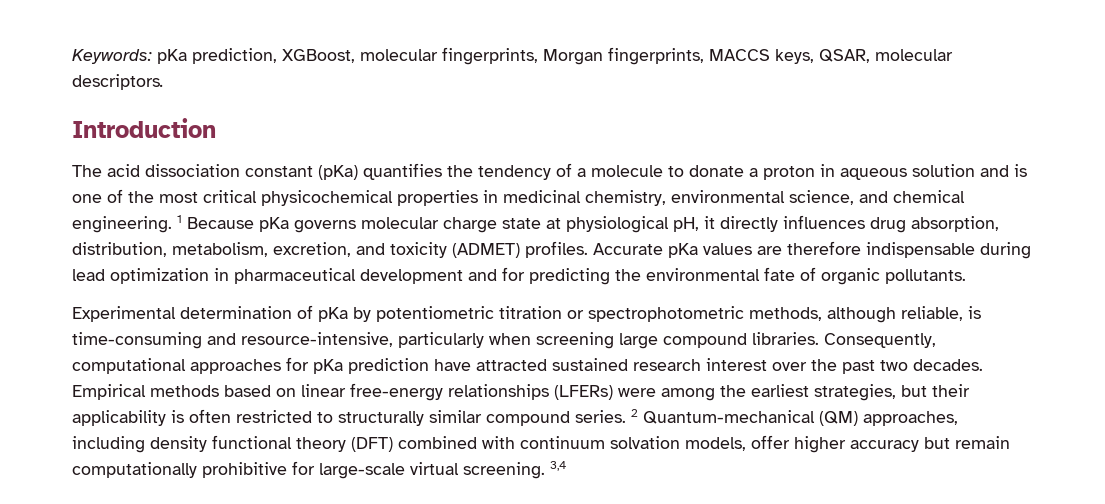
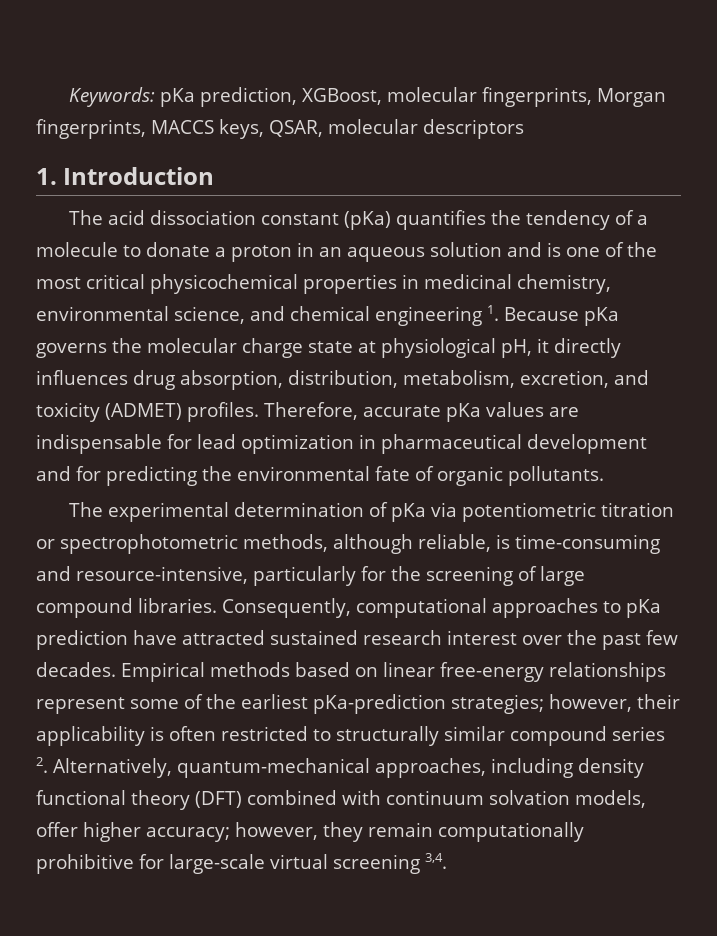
[72,74,164,90] descriptors. // -> [423,119,524,139] [36,168,57,185] descriptors // 1.
(835, 170) none -> [319,247,342,257] an
[72,215,182,233] engineering. 1 -> [375,305,499,326] engineering 1.
(356, 226) none -> [112,338,142,353] the
[593,243,663,255] Accurate -> [264,402,441,420] Therefore, accurate
[787,241,1031,259] therefore indispensable during -> [36,434,192,454] indispensable for
[72,306,176,322] Experimental -> [68,502,229,522] The experimental
[353,307,371,322] by -> [430,502,457,517] via
[489,332,614,349] when screening -> [361,566,537,586] for the screening of
[286,357,309,371] for -> [602,601,621,613] to
[880,360,908,371] two -> [646,630,678,645] few
[554,384,927,401] (LFERs) were among the earliest strategies, but -> [36,694,632,714] represent some of the earliest pKa-prediction strategies; however,
[575,409,858,426] series. 2 Quantum-mechanical (QM) -> [612,726,665,741] [36,757,370,778] series 2. Alternatively, quantum-mechanical
[850,437,950,452] accuracy but -> [146,822,363,842] accuracy; however, they
[463,461,566,479] screening. 3,4 -> [333,853,447,874] screening 3,4.

